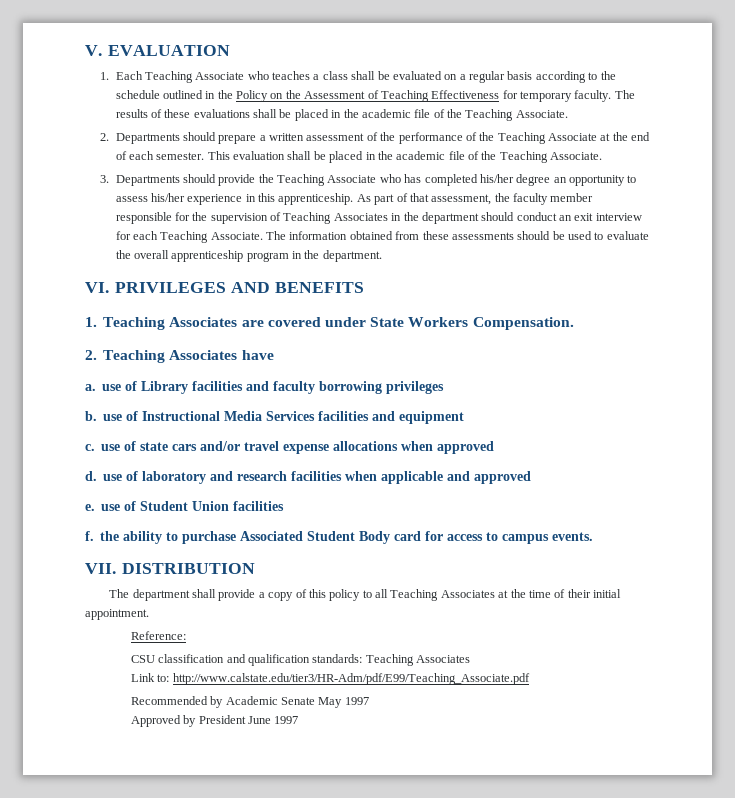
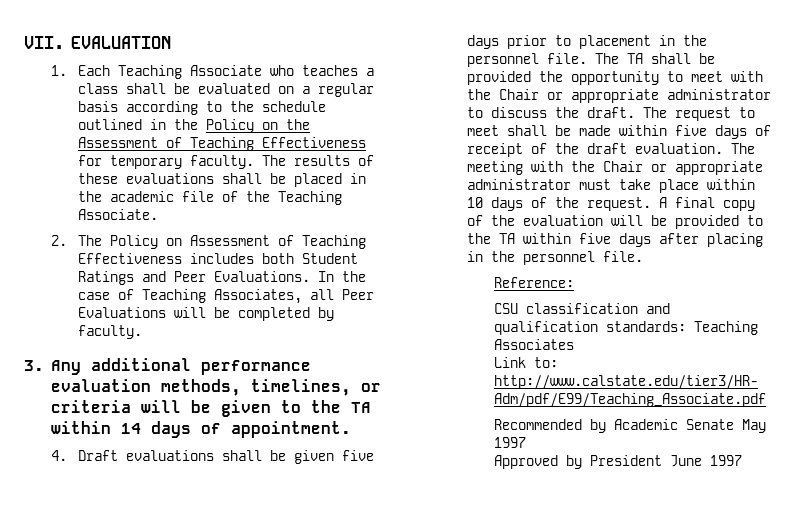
[85,45,102,56] V. -> [24,36,64,49] VII.
[115,132,651,144] [115,151,603,163] [100,174,637,186] [115,193,594,205] [115,212,642,224] [115,231,649,243] [115,250,382,262] [85,282,364,293] [85,317,574,330] [85,350,274,363] [85,381,445,394] [85,411,465,424] [85,441,495,454] [85,471,532,484] [85,501,285,511] [85,531,594,544] [85,563,256,574] [109,589,622,601] [85,609,149,620] Departments should prepare a written assessment of the performance of the Teaching Associate at the end of each semester. This evaluation shall be placed in the academic file of the Teaching Associate. // 3. Departments should provide the Teaching Associate who has completed his/her degree an opportunity to assess his/her experience in this apprenticeship. As part of that assessment, the faculty member responsible for the supervision of Teaching Associates in the department should conduct an exit interview for each Teaching Associate. The information obtained from these assessments should be used to evaluate the overall apprenticeship program in the department. // VI. PRIVILEGES AND BENEFITS // 1. Teaching Associates are covered under State Workers Compensation. // 2. Teaching Associates have // a. use of Library facilities and faculty borrowing privileges // b. use of Instructional Media Services facilities and equipment // c. use of state cars and/or travel expense allocations when approved // d. use of laboratory and research facilities when applicable and approved // e. use of Student Union facilities // f. the ability to purchase Associated Student Body card for access to campus events. // VII. DISTRIBUTION // The department shall provide a copy of this policy to all Teaching Associates at the time of their initial appointment. -> [77,235,366,249] [77,253,358,264] [77,271,366,285] [77,289,374,304] [77,307,334,321] [77,325,142,339] [24,358,311,375] [50,379,381,396] [50,400,371,417] [50,421,351,438] [50,450,374,464] [466,35,707,49] [466,53,715,67] [466,71,763,85] [466,89,771,103] [466,107,755,121] [466,125,771,139] [466,143,755,157] [466,161,763,175] [466,179,755,193] [466,197,755,211] [466,215,763,229] [466,233,763,247] [466,251,643,265] The Policy on Assessment of Teaching Effectiveness includes both Student Ratings and Peer Evaluations. In the case of Teaching Associates, all Peer Evaluations will be completed by faculty. // 3. Any additional performance evaluation methods, timelines, or criteria will be given to the TA within 14 days of appointment. // 4. Draft evaluations shall be given five days prior to placement in the personnel file. The TA shall be provided the opportunity to meet with the Chair or appropriate administrator to discuss the draft. The request to meet shall be made within five days of receipt of the draft evaluation. The meeting with the Chair or appropriate administrator must take place within 10 days of the request. A final copy of the evaluation will be provided to the TA within five days after placing in the personnel file.

